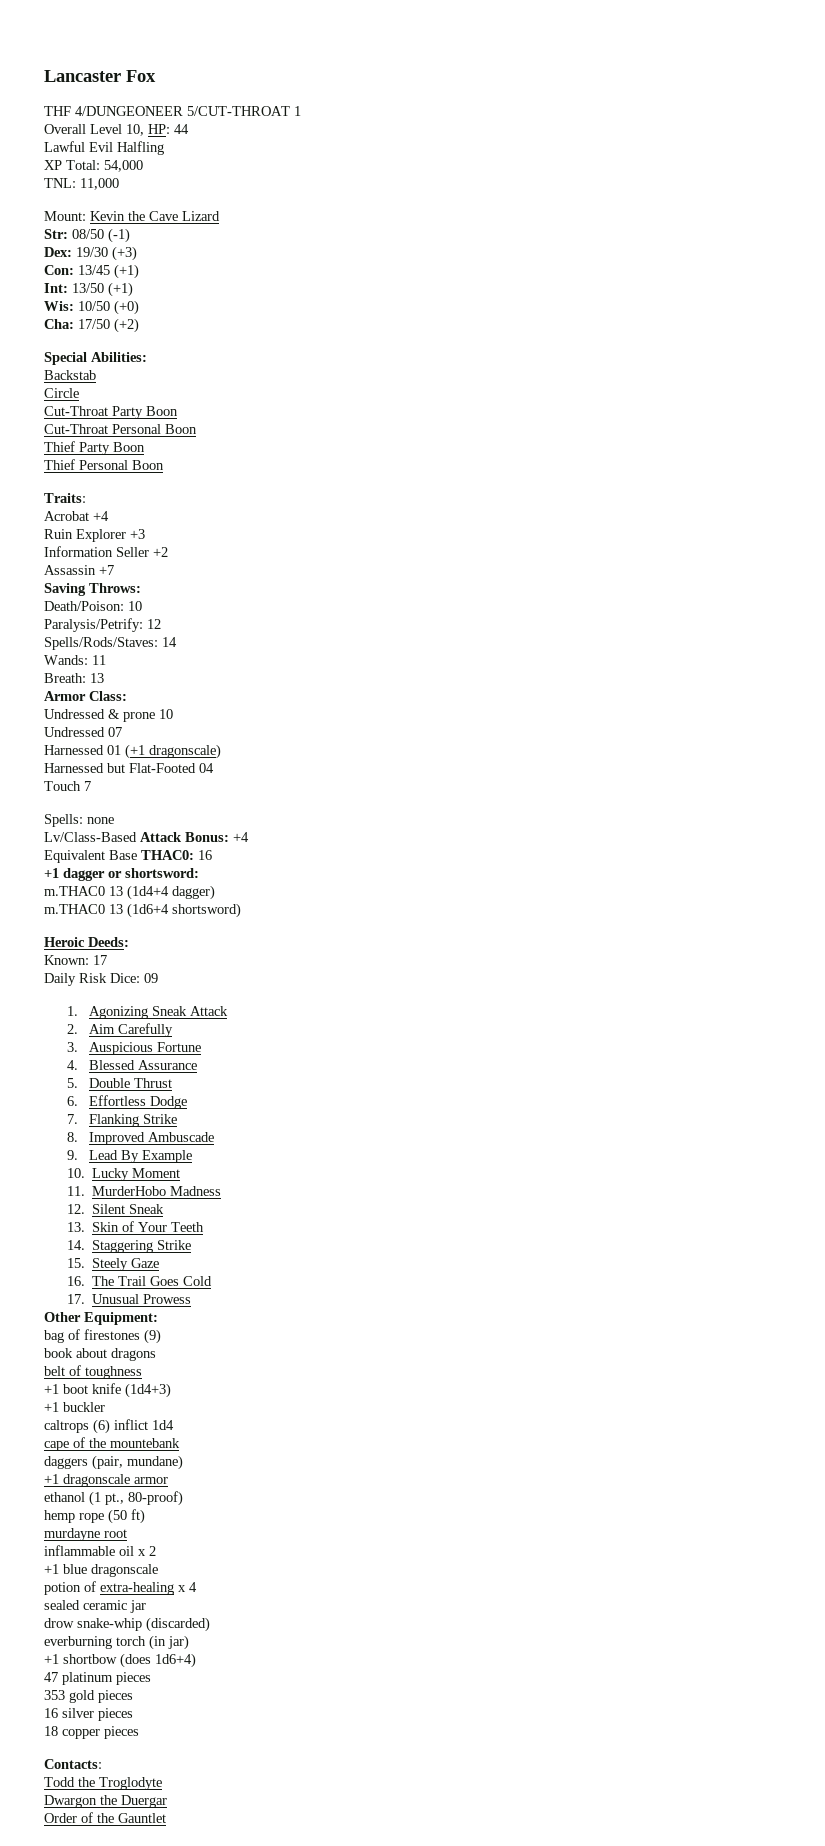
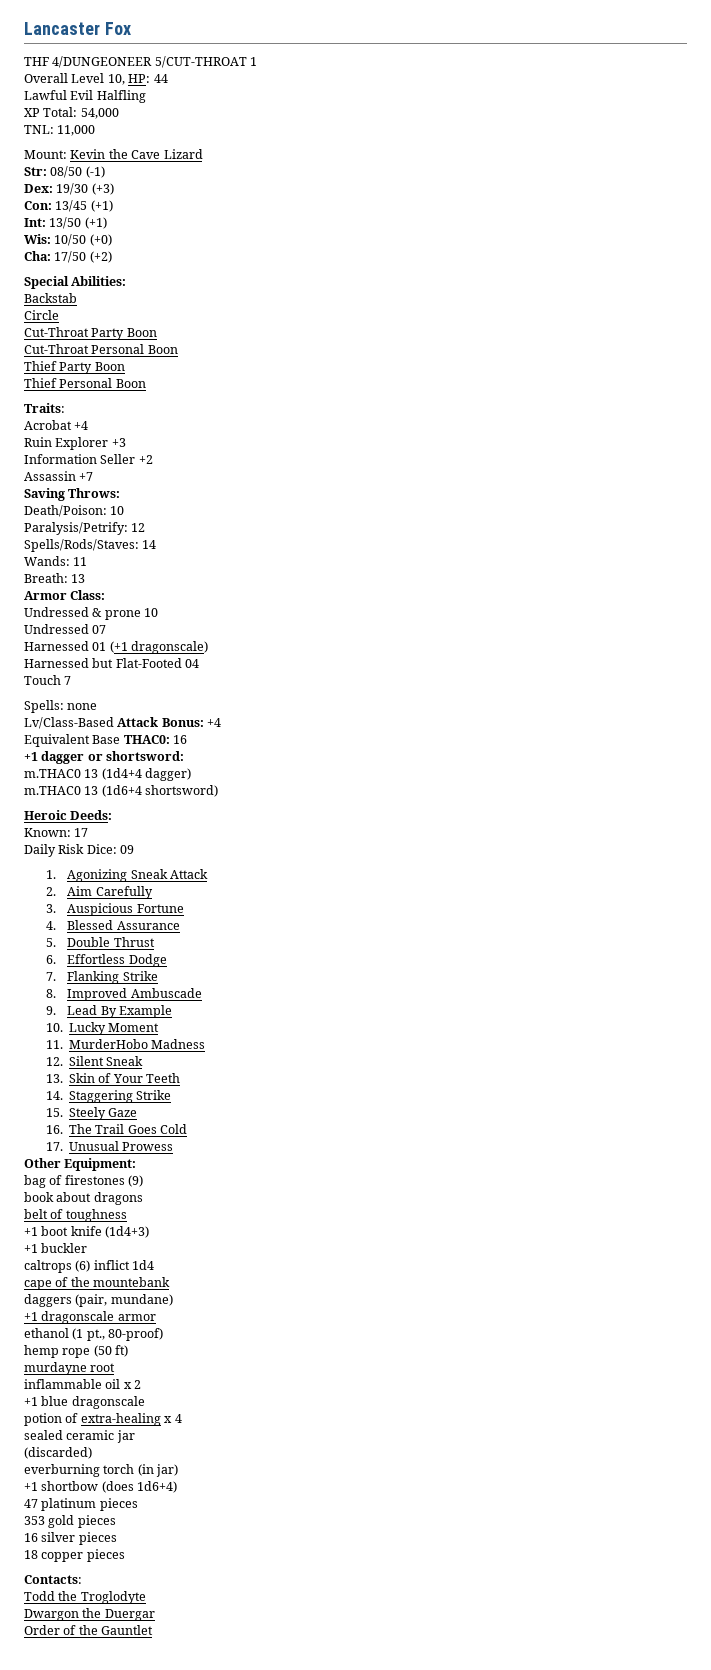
[44,1618,142,1631] drow snake-whip -> (135, 1436) none

